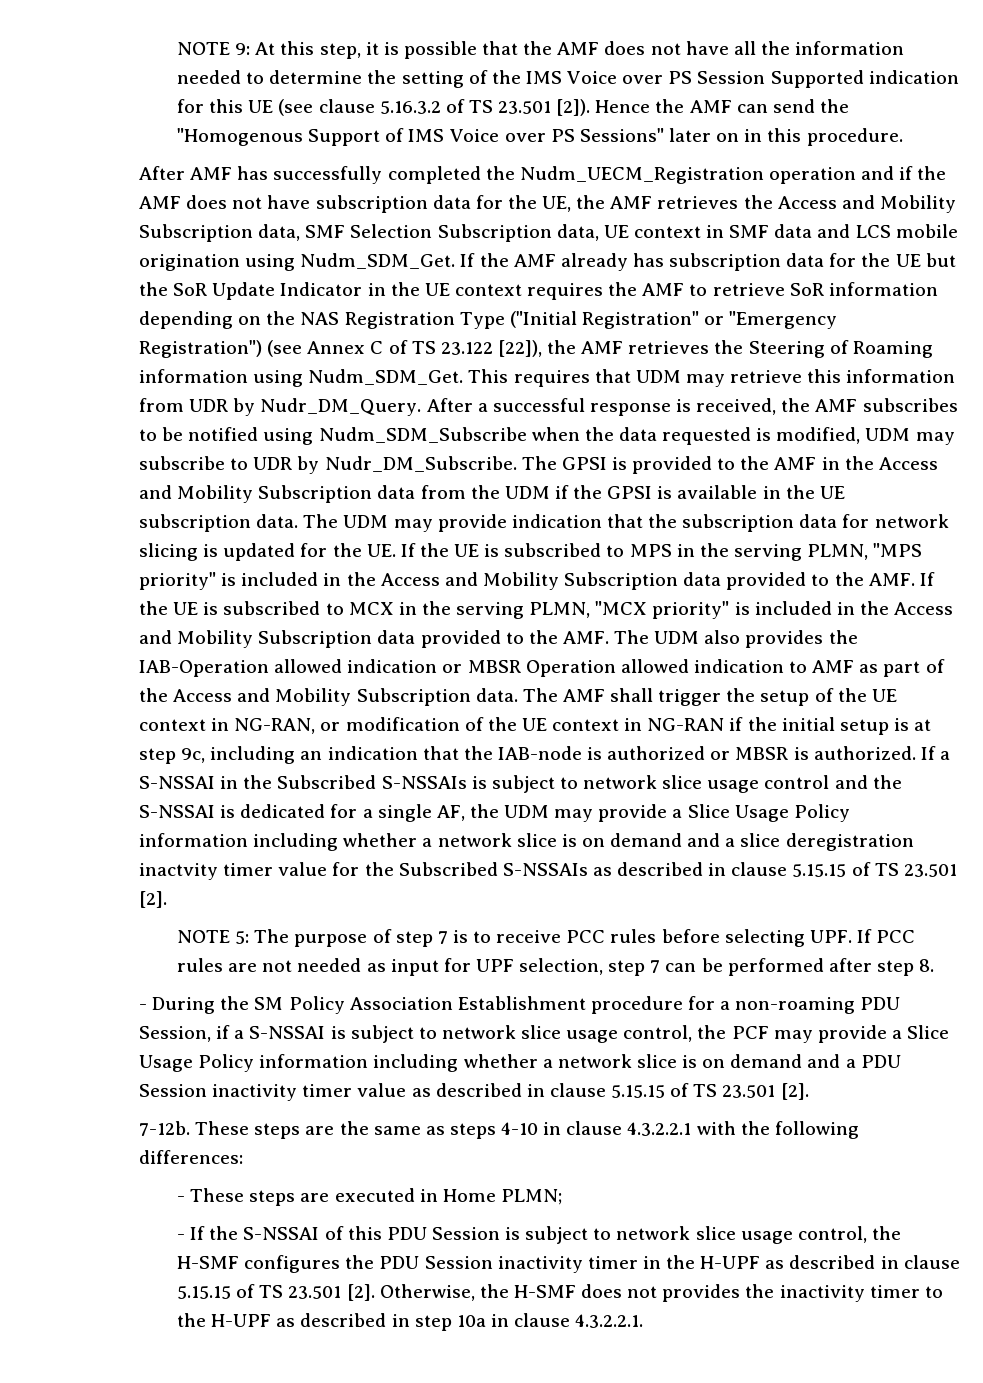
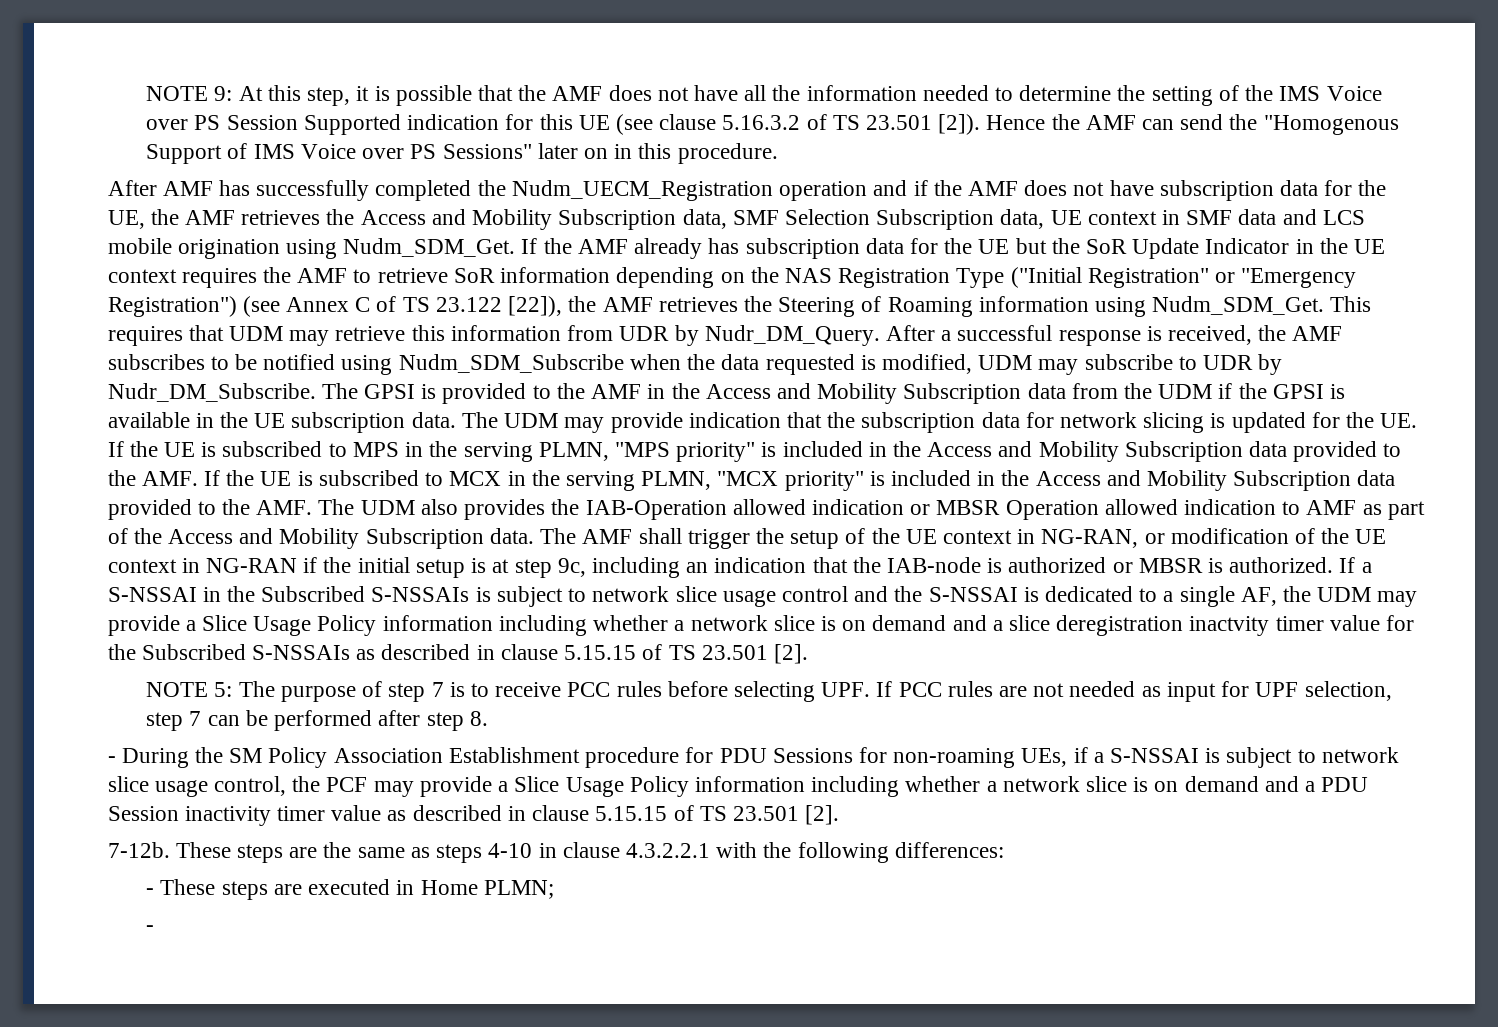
[330,804,358,818] for -> [1139,588,1158,602] to
[720,997,901,1014] [138,1026,211,1042] a non-roaming PDU Session, -> [719,747,1068,768] PDU Sessions for non-roaming UEs,
[190,1226,901,1244] [176,1255,960,1273] [176,1284,943,1302] [176,1313,644,1331] If the S-NSSAI of this PDU Session is subject to network slice usage control, the H-SMF configures the PDU Session inactivity timer in the H-UPF as described in clause 5.15.15 of TS 23.501 [2]. Otherwise, the H-SMF does not provides the inactivity timer to the H-UPF as described in step 10a in clause 4.3.2.2.1. -> (155, 928) none

